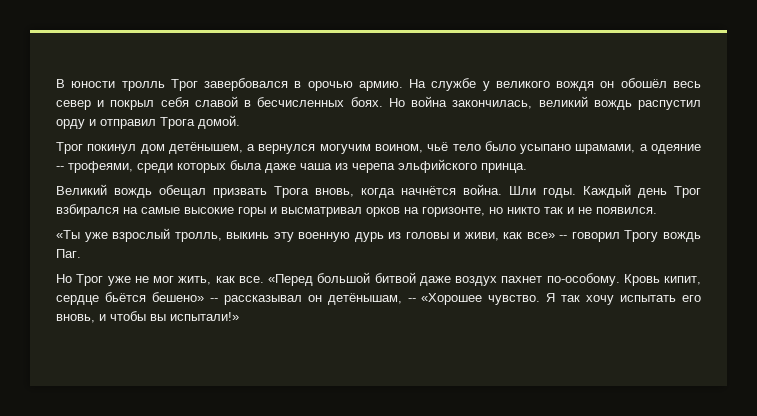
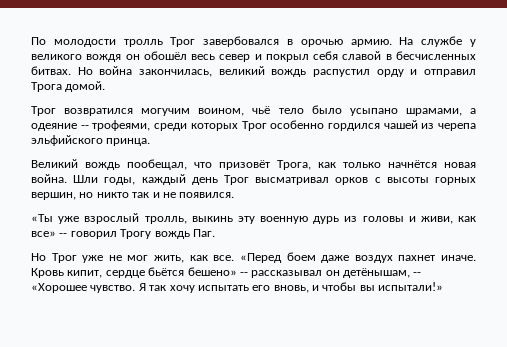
[56,79,116,88] В юности -> [31,37,116,47] По молодости
[350,97,383,107] боях. -> [31,66,71,75] битвах.
[87,142,316,154] покинул дом детёнышем, а вернулся -> [64,108,134,116] возвратился
[230,160,332,173] была даже чаша -> [241,120,418,131] Трог особенно гордился чашей
[159,184,701,198] [56,204,485,217] обещал призвать Трога вновь, когда начнётся война. Шли годы. Каждый день Трог взбирался на самые высокие горы и высматривал орков на горизонте, -> [127,159,476,170] [31,174,476,185] [31,192,76,200] пообещал, что призовёт Трога, как только начнётся новая война. Шли годы, каждый день Трог высматривал орков с высоты горных вершин,
[317,272,416,283] большой битвой -> [286,252,316,261] боем
[546,273,620,286] по-особому. -> [441,255,477,261] иначе.

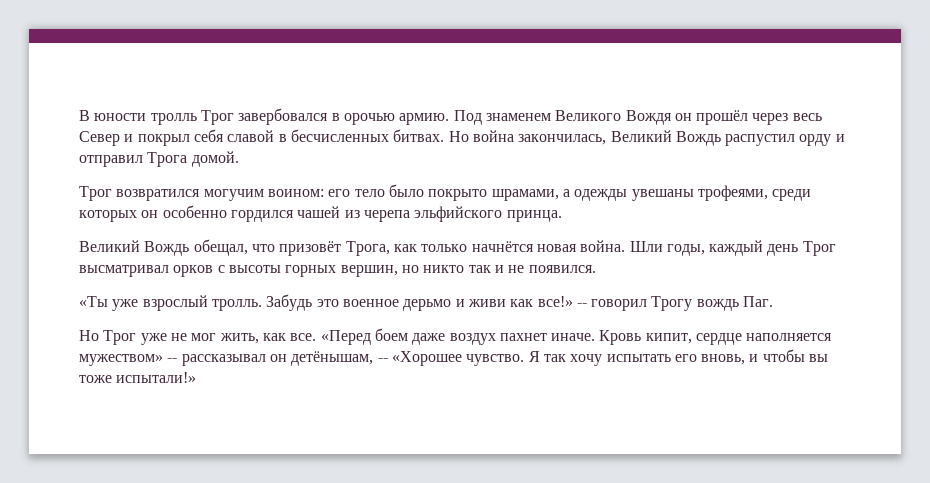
[31,37,116,47] По молодости -> [79,110,147,121] В юности
[399,36,477,47] [31,51,251,62] На службе у великого вождя он обошёл весь север -> [453,110,822,125] [79,131,120,146] Под знаменем Великого Вождя он прошёл через весь Север
[218,66,307,77] великий вождь -> [610,130,721,146] Великий Вождь
[198,106,271,116] воином, чьё -> [267,189,351,197] воином: его
[349,108,398,116] усыпано -> [428,189,488,201] покрыто
[31,123,89,131] одеяние -- -> [574,189,694,201] одежды увешаны
[241,121,267,131] Трог -> [141,210,159,218] он
[85,159,187,170] вождь пообещал, -> [144,239,248,256] Вождь обещал,
[144,216,477,224] [31,231,56,237] тролль, выкинь эту военную дурь из головы и живи, как все» -> [211,294,573,311] тролль. Забудь это военное дерьмо и живи как все!»
[148,267,237,276] бьётся бешено» -> [746,333,833,341] [79,354,163,366] наполняется мужеством»
(375, 288) none -> [79,375,112,383] тоже

